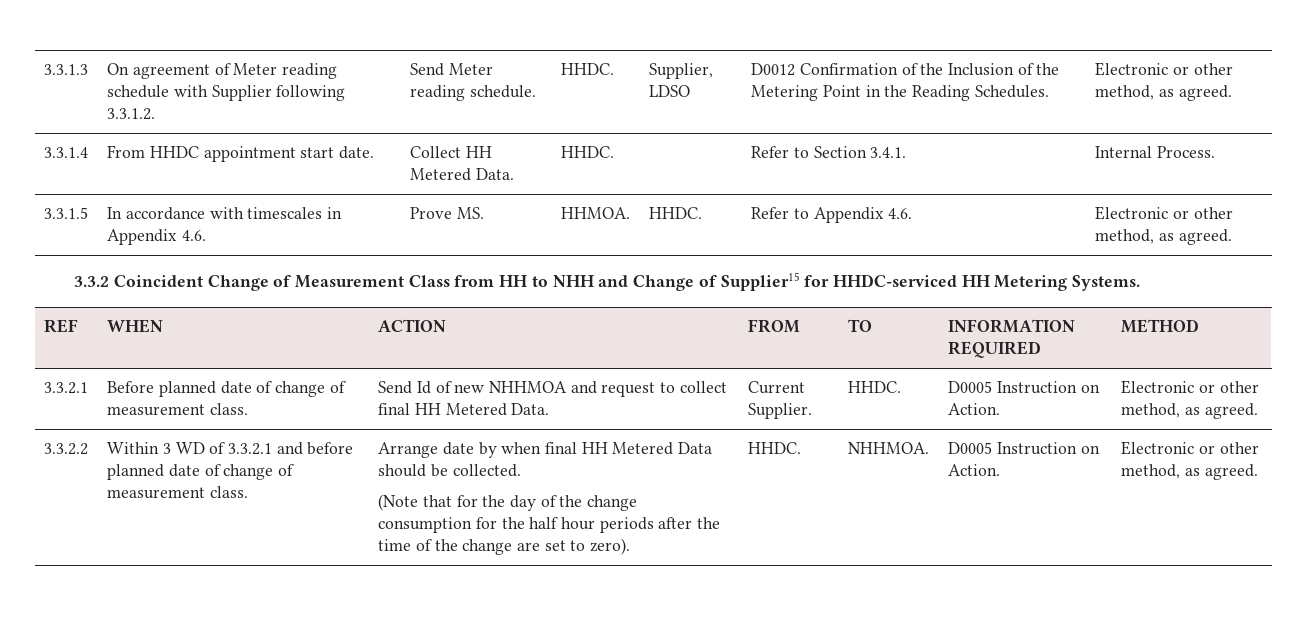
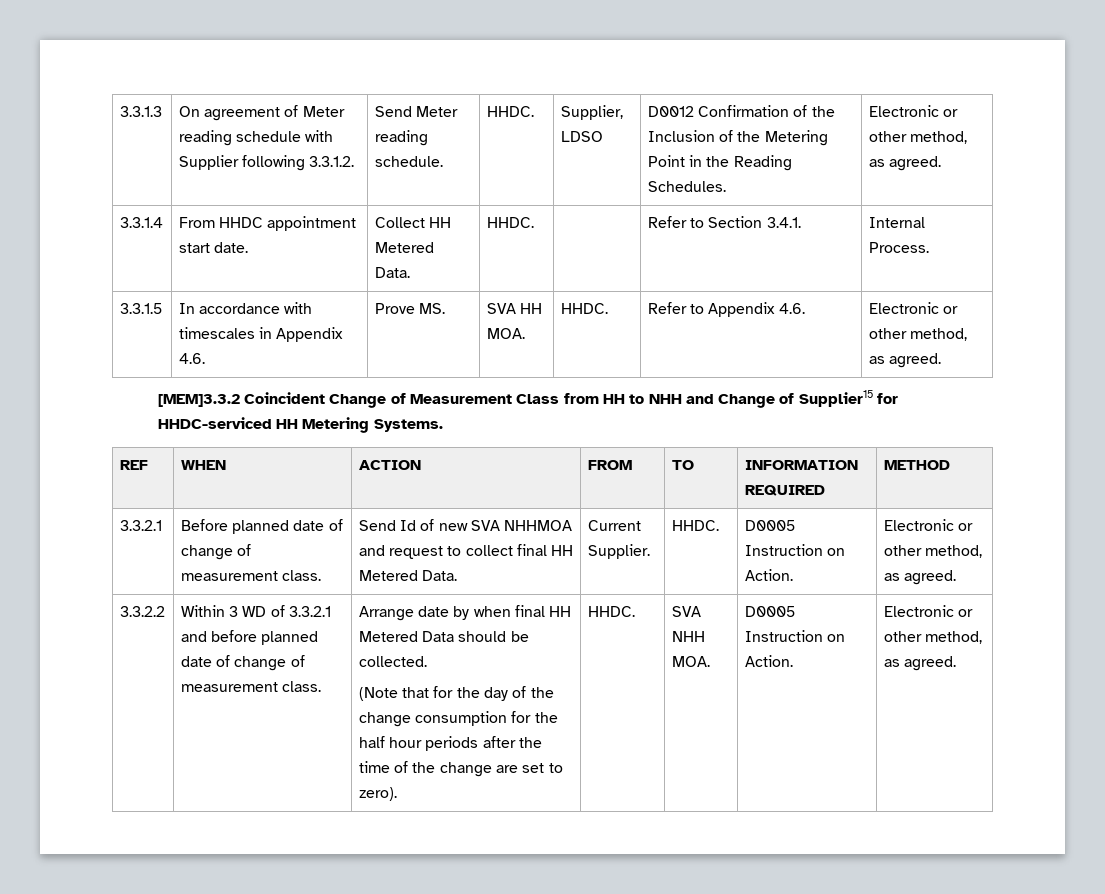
[561,207,631,219] HHMOA. -> [486,303,542,314] [486,328,525,339] SVA HH MOA.
[74,276,110,287] 3.3.2 -> [157,394,240,407] [MEM]3.3.2
(485, 388) none -> [470,520,500,531] SVA
[848,442,930,454] NHHMOA. -> [671,606,701,617] [671,631,705,642] [671,656,710,667] SVA NHH MOA.

